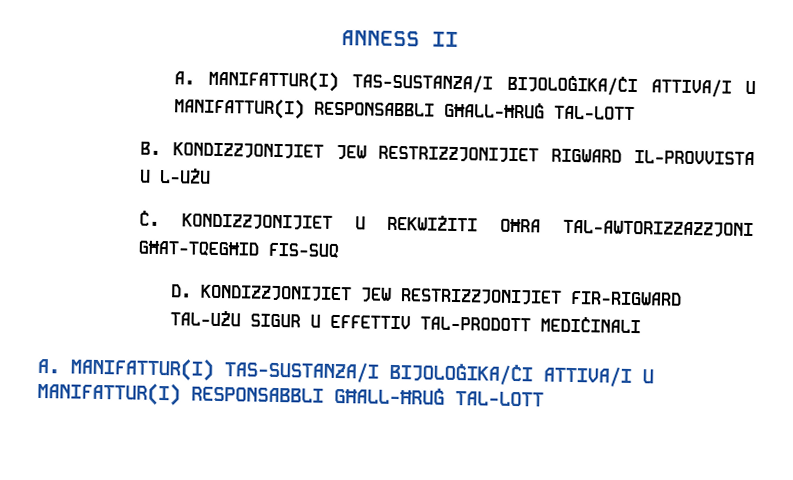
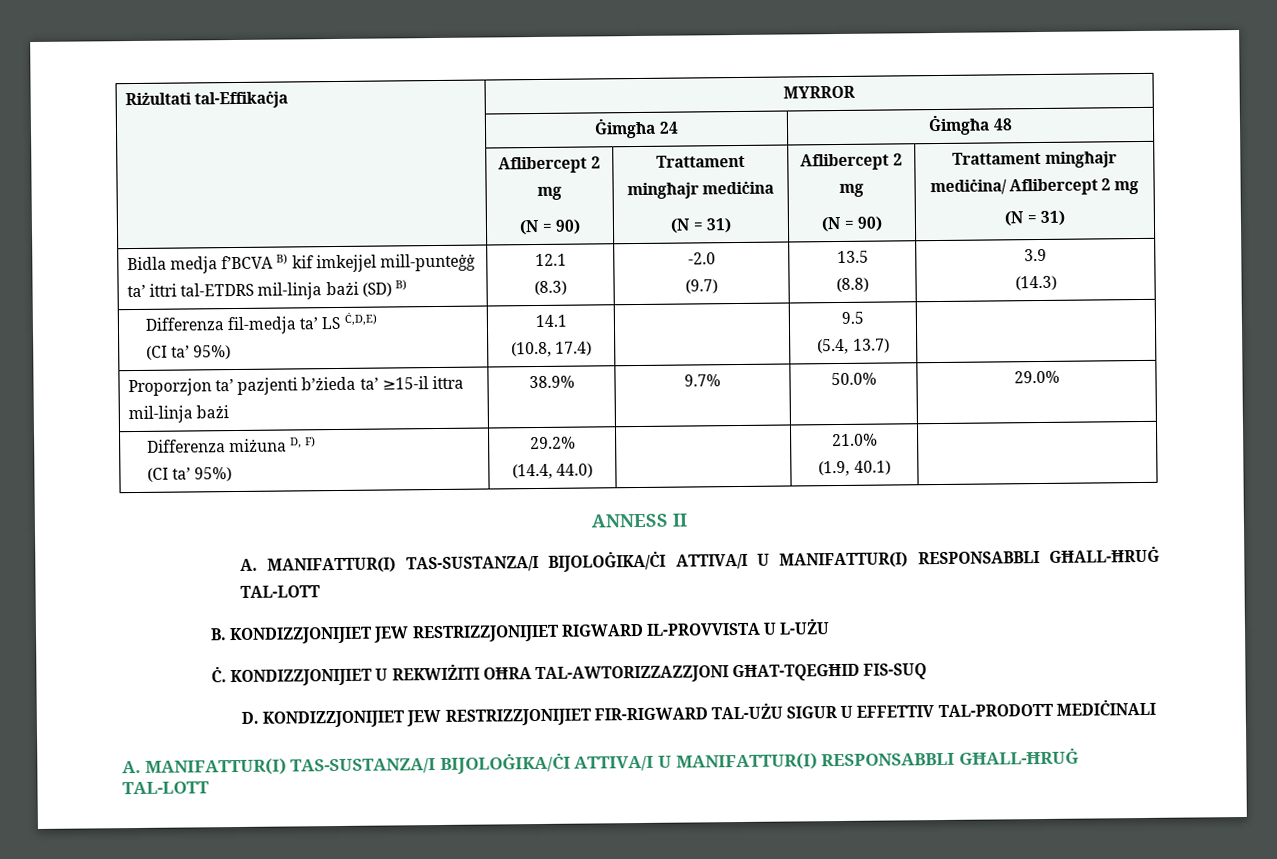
(341, 38) none -> [124,90,288,109] [783,85,856,99] [594,117,679,139] [928,114,1013,136] [498,156,601,174] [537,186,562,200] [519,219,581,236] [656,154,745,168] [626,180,775,200] [670,218,732,234] [800,153,903,171] [839,183,864,197] [821,216,883,233] [952,151,1117,168] [929,178,1140,196] [1004,210,1065,227] [126,253,476,274] [126,279,407,300] [534,253,567,267] [534,280,567,296] [687,252,716,265] [685,279,718,294] [836,250,869,264] [836,277,869,293] [1024,248,1047,262] [1014,275,1057,291] [144,312,377,335] [145,345,232,360] [534,314,567,328] [510,341,593,358] [841,311,864,324] [817,338,890,355] [127,375,464,397] [127,405,229,424] [528,375,575,389] [684,374,721,387] [830,372,877,386] [1013,370,1060,384] [146,436,317,453] [146,467,233,482] [529,436,576,450] [511,463,594,480] [831,433,878,447] [818,460,891,477] Riżultati tal-Effikaċja | MYRROR // | Ġimgħa 24 | Ġimgħa 48 // | Aflibercept 2 mg // (N = 90) | Trattament mingħajr mediċina // (N = 31) | Aflibercept 2 mg // (N = 90) | Trattament mingħajr mediċina/ Aflibercept 2 mg // (N = 31) // Bidla medja f’BCVA B) kif imkejjel mill-punteġġ ta’ ittri tal-ETDRS mil-linja bażi (SD) B) | 12.1 // (8.3) | -2.0 // (9.7) | 13.5 // (8.8) | 3.9 // (14.3) // Differenza fil-medja ta’ LS Ċ,D,E) // (CI ta’ 95%) | 14.1 // (10.8, 17.4) | | 9.5 // (5.4, 13.7) | // Proporzjon ta’ pazjenti b’żieda ta’ ≥15-il ittra mil-linja bażi | 38.9% | 9.7% | 50.0% | 29.0% // Differenza miżuna D, F) // (CI ta’ 95%) | 29.2% // (14.4, 44.0) | | 21.0% // (1.9, 40.1) | //

